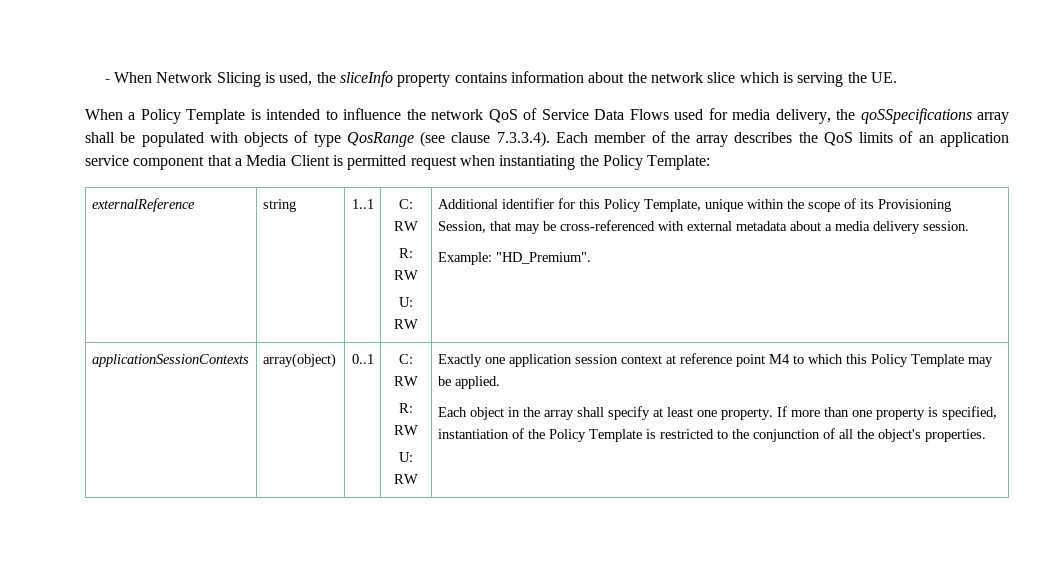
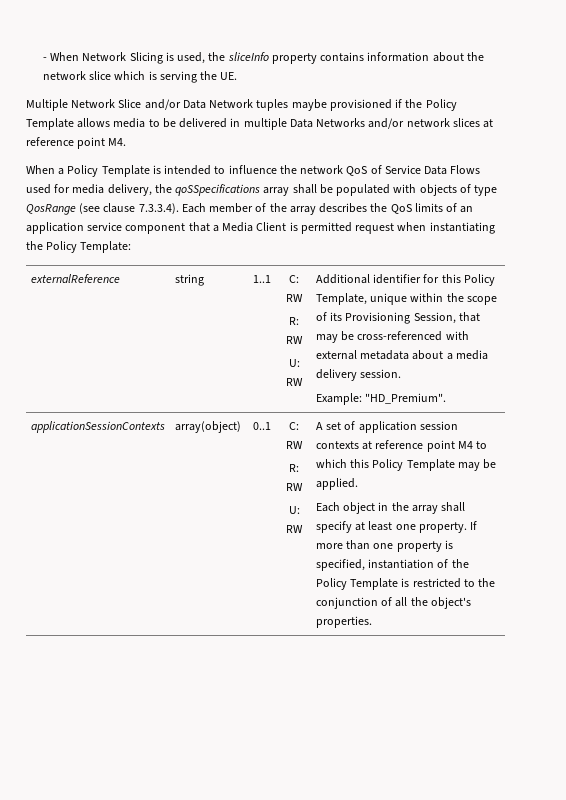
(897, 77) none -> [26,99,457,111] [26,118,494,130] [26,137,127,149] // Multiple Network Slice and/or Data Network tuples maybe provisioned if the Policy Template allows media to be delivered in multiple Data Networks and/or network slices at reference point M4.
[437,354,505,367] Exactly one -> [315,421,356,430] A set of
[620,355,662,364] context -> [315,441,359,449] contexts

